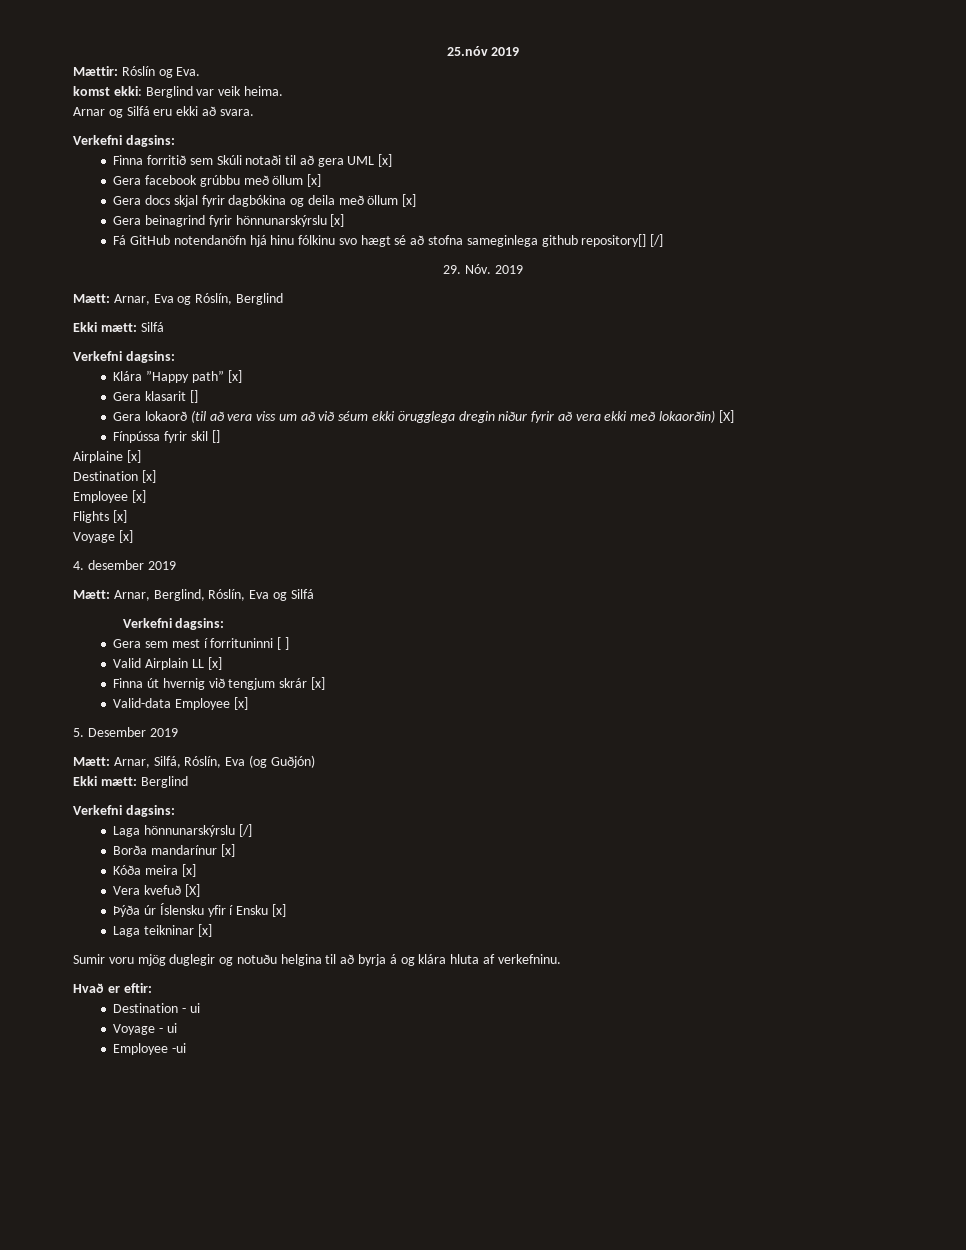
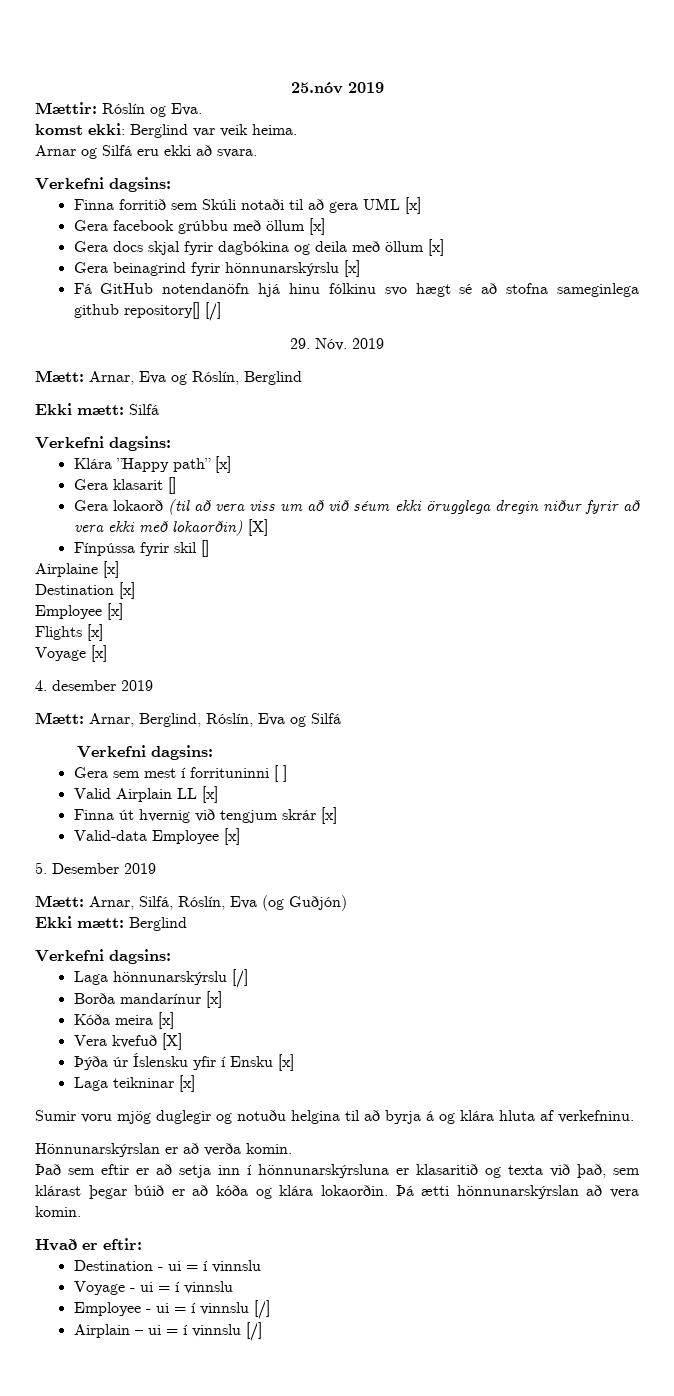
(561, 959) none -> [35,1143,292,1157] [35,1164,640,1178] [35,1185,640,1199] [35,1206,81,1217] // Hönnunarskýrslan er að verða komin. // Það sem eftir er að setja inn í hönnunarskýrsluna er klasaritið og texta við það, sem klárast þegar búið er að kóða og klára lokaorðin. Þá ætti hönnunarskýrslan að vera komin.
(200, 1008) none -> [185,1260,261,1273] = í vinnslu
[113,1043,186,1055] // Employee -ui -> [157,1281,233,1294] [73,1300,270,1319] [73,1322,262,1341] = í vinnslu // Employee - ui = í vinnslu [/] // Airplain – ui = í vinnslu [/]

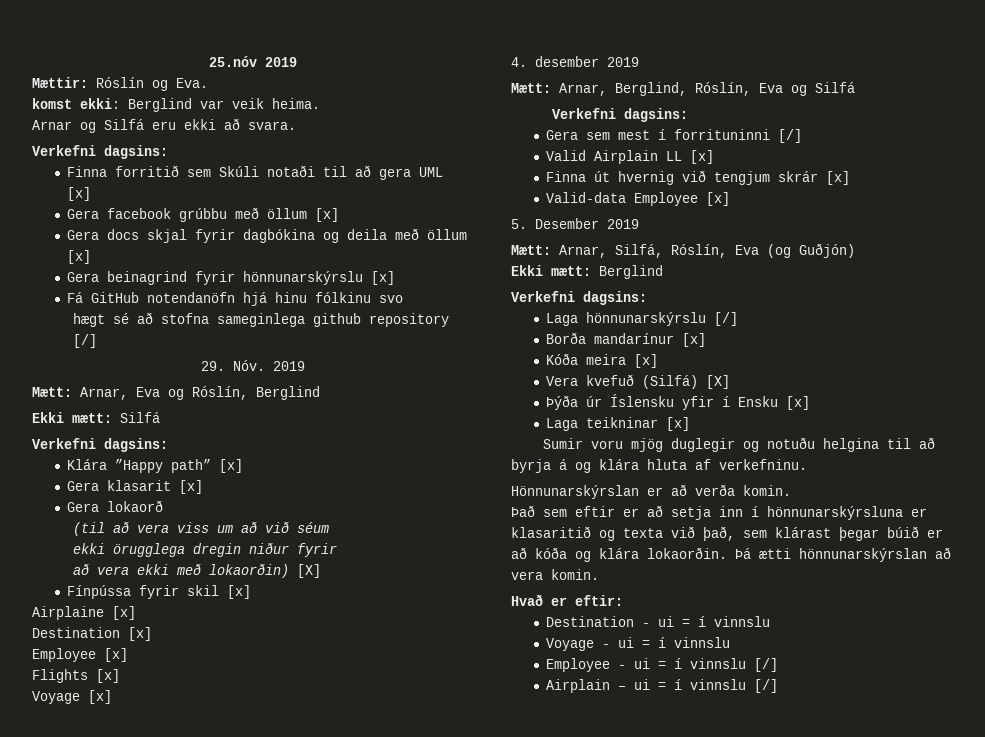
(407, 291) none -> (404, 299) //
[123,302,200,319] repository[] -> [368,313,449,327] repository
[167,477,176,494] [] -> [179,480,204,494] [x]
(163, 505) none -> (164, 506) //
(391, 506) none -> (329, 527) //
(619, 507) none -> (337, 550) //
[200,540,209,557] [] -> [227,585,252,599] [x]
[273,765,287,782] [ ] -> [778,129,803,143] [/]
(157, 1041) none -> [642,375,699,389] (Silfá)

